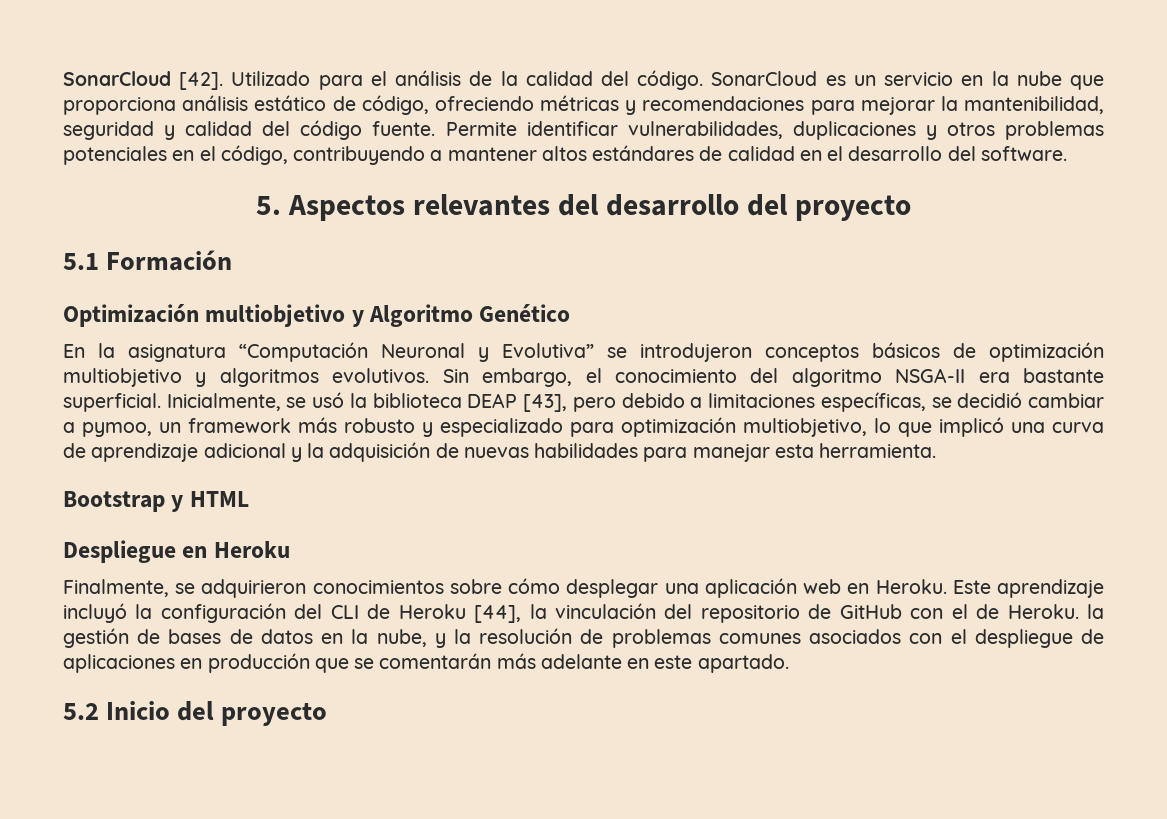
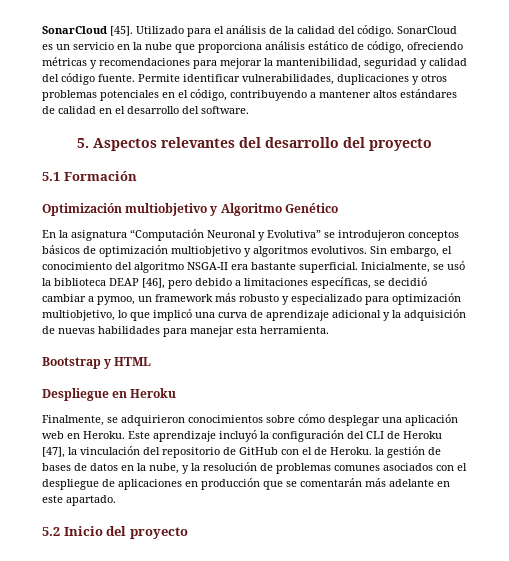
[63,71,224,90] SonarCloud [42]. -> [42,26,133,36] SonarCloud [45].
[523,394,568,412] [43], -> [142,278,165,289] [46],
[474,605,522,623] [44], -> [42,447,65,458] [47],

